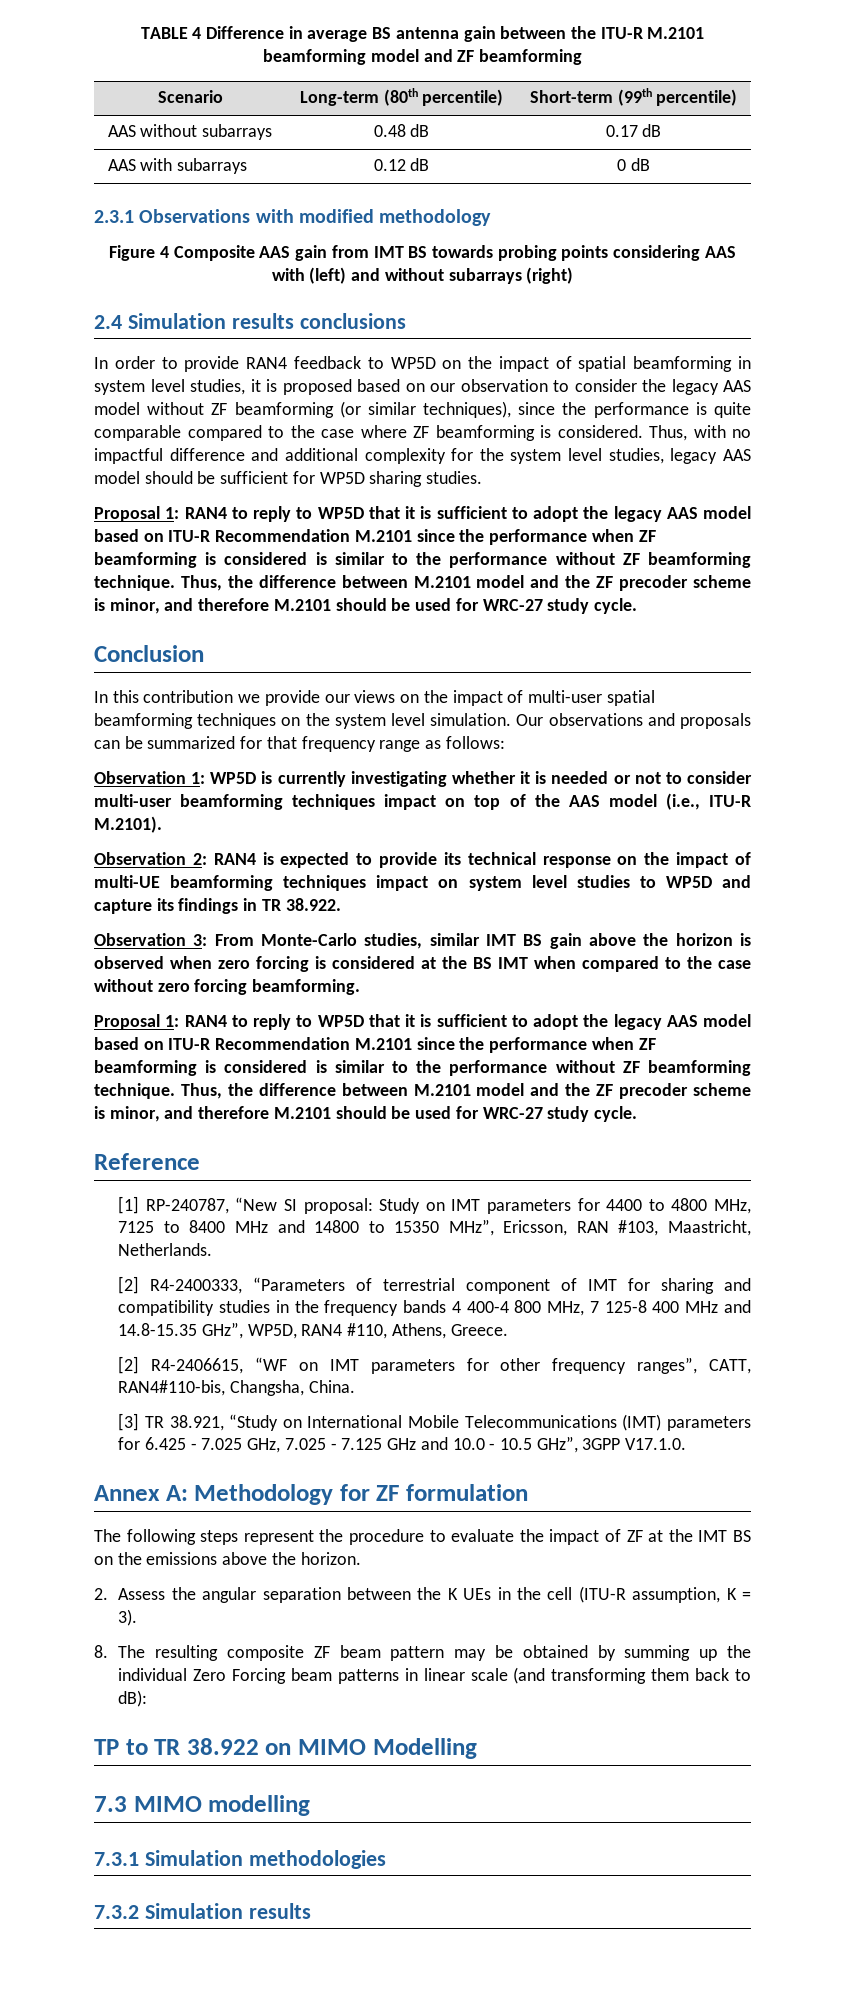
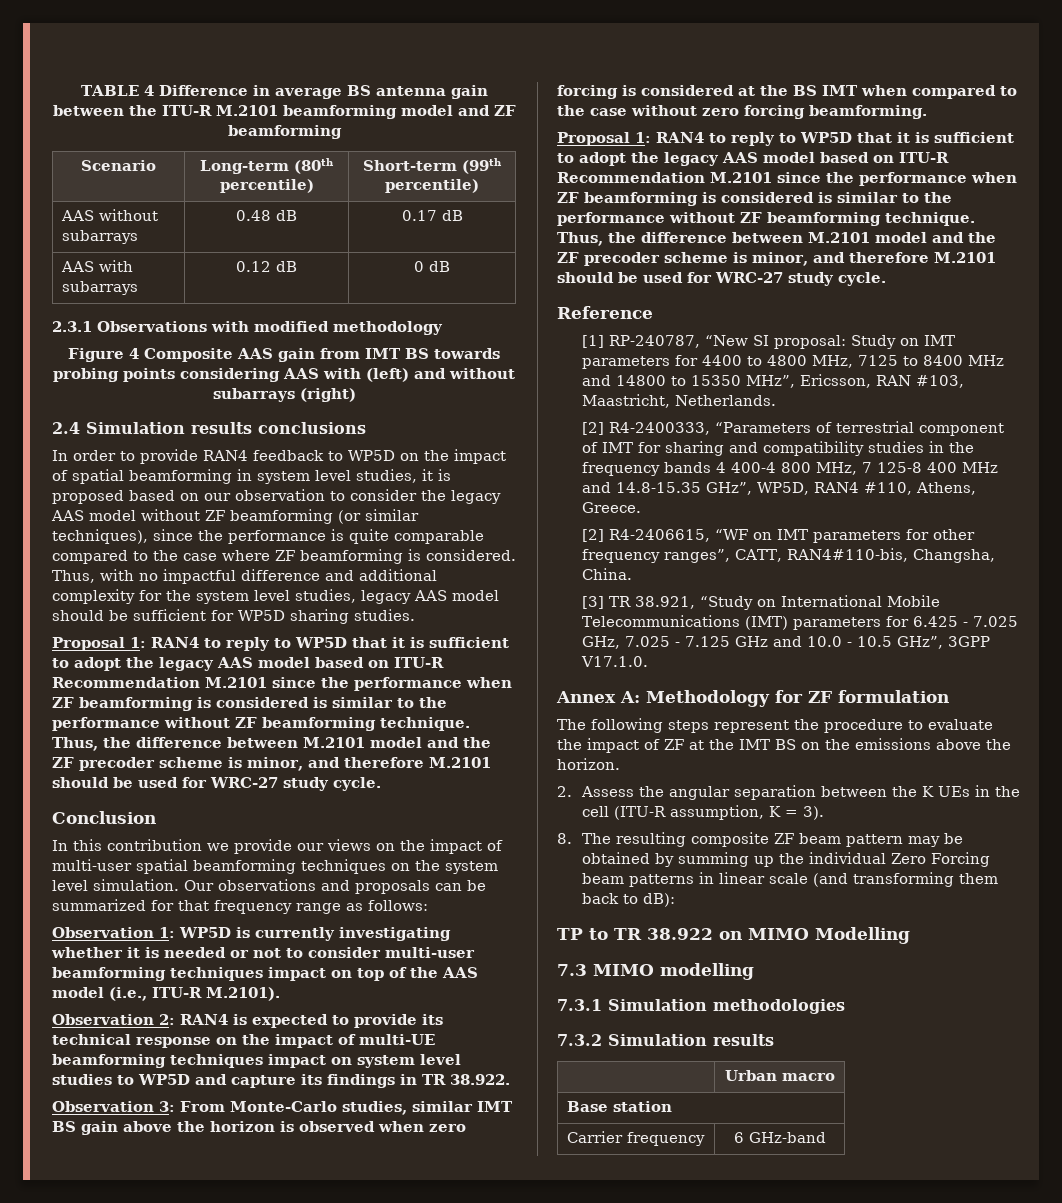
(311, 1911) none -> [724,1070,835,1081] [566,1101,672,1112] [566,1131,705,1146] [733,1132,826,1143] // | Urban macro // Base station // Carrier frequency | 6 GHz-band

